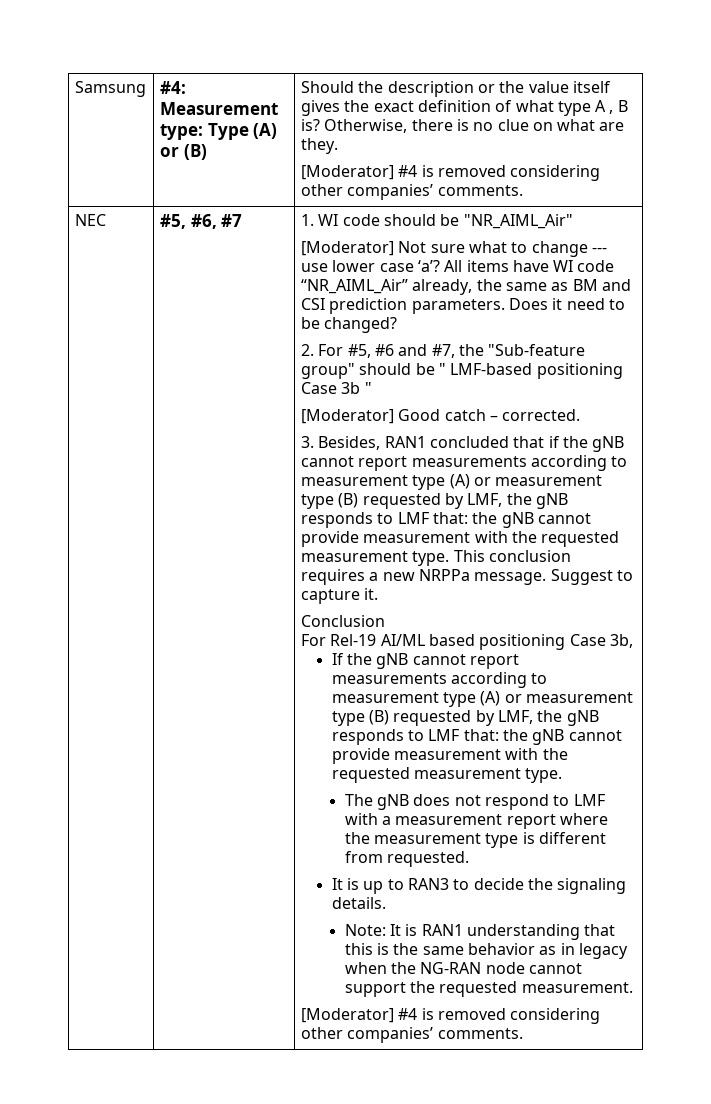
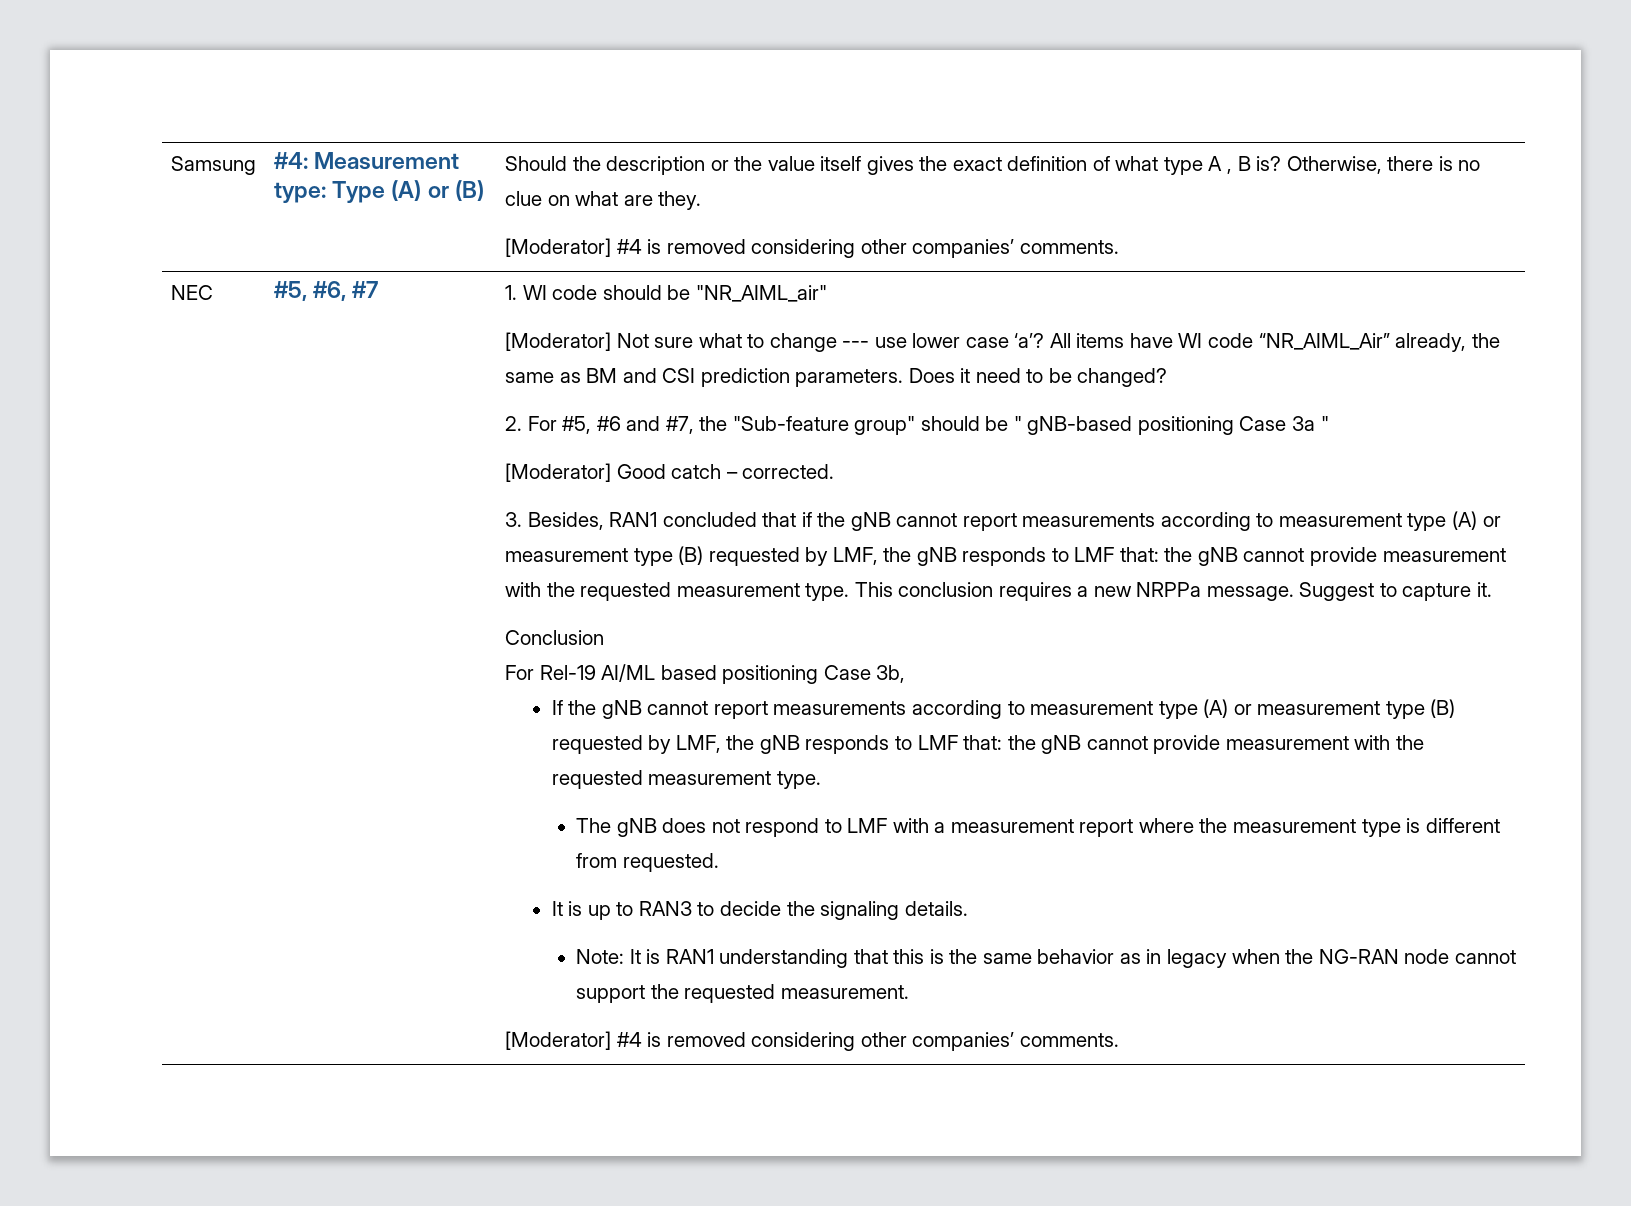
[463,214,573,229] "NR_AIML_Air" -> [695,285,827,302] "NR_AIML_air"
[450,363,623,379] [300,382,361,394] LMF-based positioning Case 3b -> [1027,416,1316,435] gNB-based positioning Case 3a

